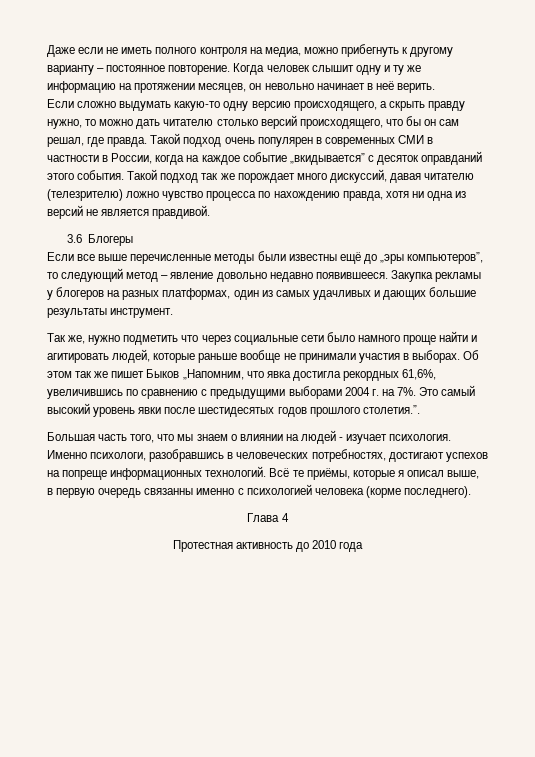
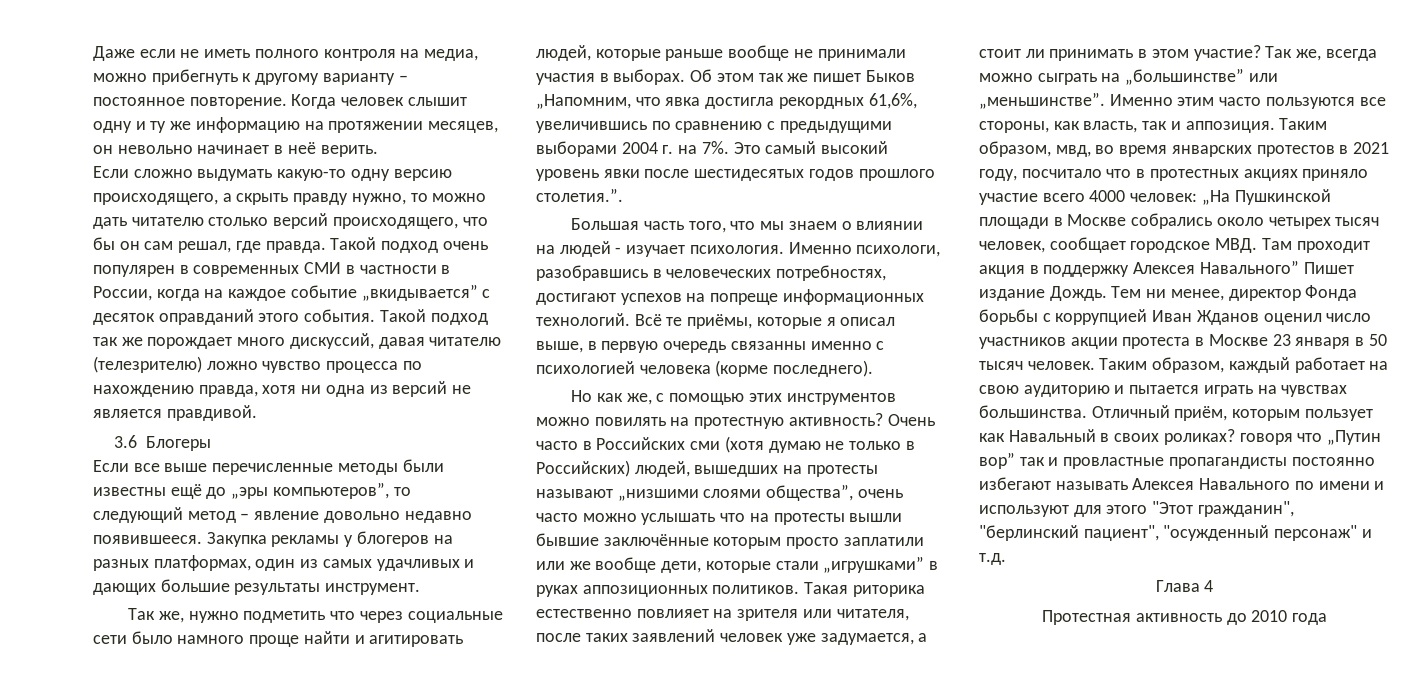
(471, 492) none -> [571,390,896,405] [536,413,935,429] [536,436,915,453] [536,460,878,477] [536,484,903,501] [536,513,903,525] [536,533,924,549] [536,556,939,573] [536,582,925,597] [536,609,909,621] [536,629,928,645] [979,45,1377,61] [979,68,1278,85] [979,92,1386,109] [979,118,1328,133] [979,141,1390,157] [979,169,1369,181] [979,189,1331,205] [979,213,1380,229] [979,237,1370,253] [979,260,1354,277] [979,285,1358,301] [979,309,1372,325] [979,334,1387,349] [979,357,1389,373] [979,385,1348,397] [979,405,1373,421] [979,429,1382,445] [979,452,1375,469] [979,477,1385,490] [979,501,1294,517] [979,525,1372,541] [979,553,1006,565] // Но как же, с помощью этих инструментов можно повилять на протестную активность? Очень часто в Российских сми (хотя думаю не только в Российских) людей, вышедших на протесты называют „низшими слоями общества”, очень часто можно услышать что на протесты вышли бывшие заключённые которым просто заплатили или же вообще дети, которые стали „игрушками” в руках аппозиционных политиков. Такая риторика естественно повлияет на зрителя или читателя, после таких заявлений человек уже задумается, а стоит ли принимать в этом участие? Так же, всегда можно сыграть на „большинстве” или „меньшинстве”. Именно этим часто пользуются все стороны, как власть, так и аппозиция. Таким образом, мвд, во время январских протестов в 2021 году, посчитало что в протестных акциях приняло участие всего 4000 человек: „На Пушкинской площади в Москве собрались около четырех тысяч человек, сообщает городское МВД. Там проходит акция в поддержку Алексея Навального” Пишет издание Дождь. Тем ни менее, директор Фонда борьбы с коррупцией Иван Жданов оценил число участников акции протеста в Москве 23 января в 50 тысяч человек. Таким образом, каждый работает на свою аудиторию и пытается играть на чувствах большинства. Отличный приём, которым пользует как Навальный в своих роликах? говоря что „Путин вор” так и провластные пропагандисты постоянно избегают называть Алексея Навального по имени и используют для этого "Этот гражданин", "берлинский пациент", "осужденный персонаж" и т.д.

